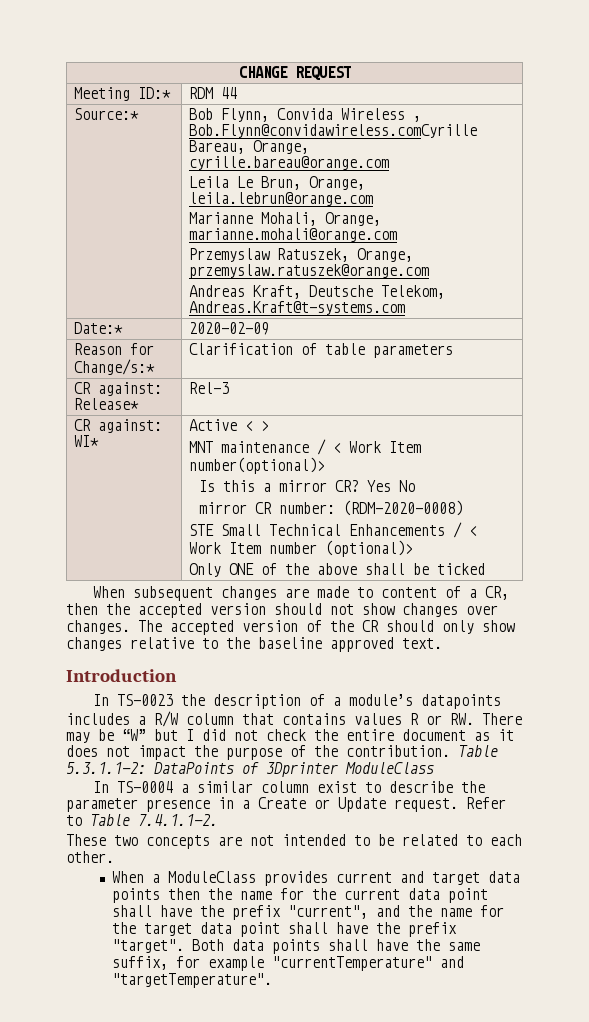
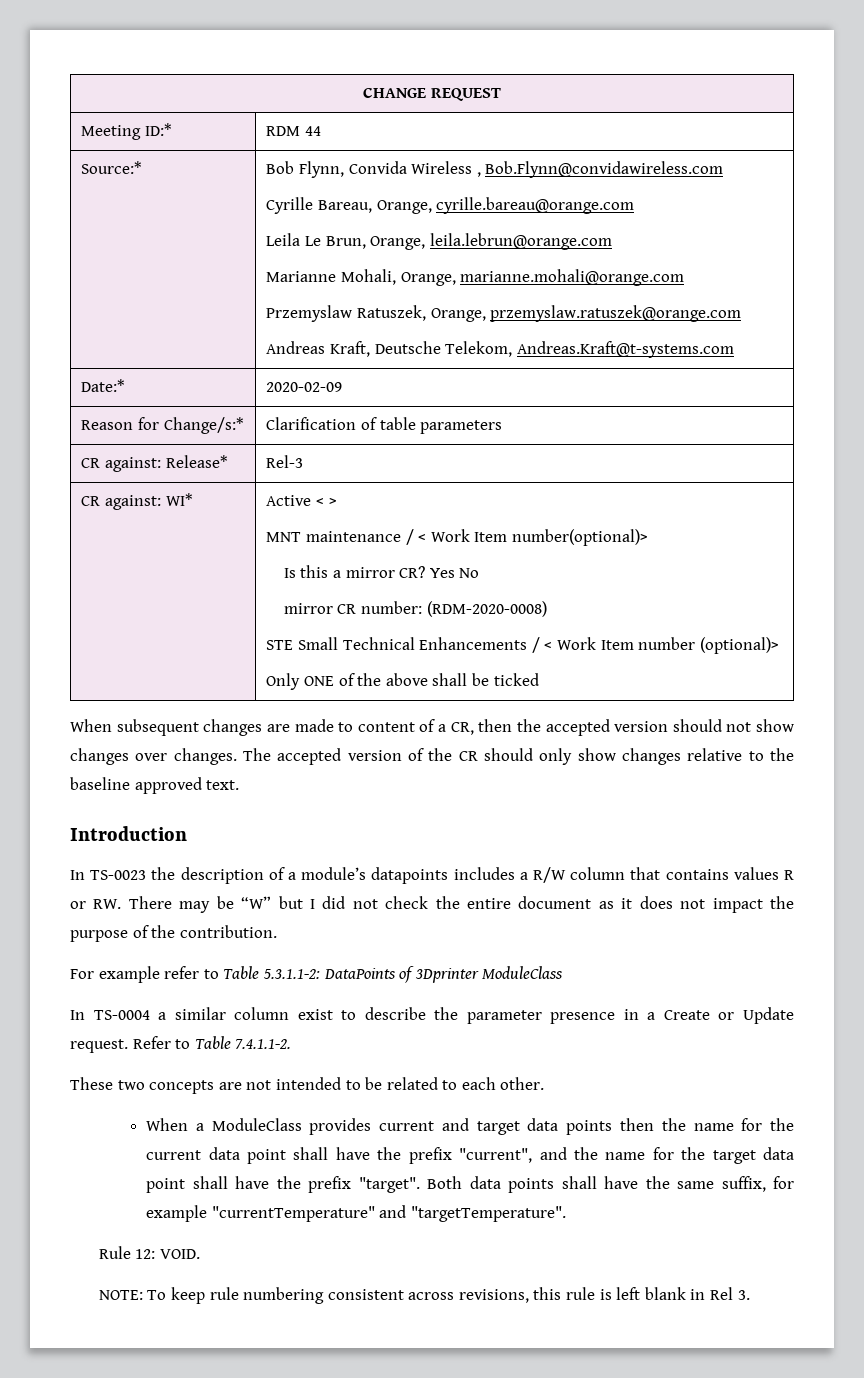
[189,124,478,138] Bob.Flynn@convidawireless.comCyrille -> [485,161,724,178] [266,197,314,214] Bob.Flynn@convidawireless.com // Cyrille
(450, 751) none -> [70,966,219,983] // For example refer to
(272, 980) none -> [98,1246,200,1259] [98,1287,750,1304] // Rule 12: VOID. // NOTE: To keep rule numbering consistent across revisions, this rule is left blank in Rel 3.

